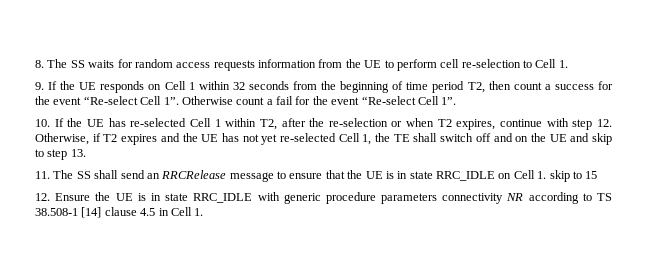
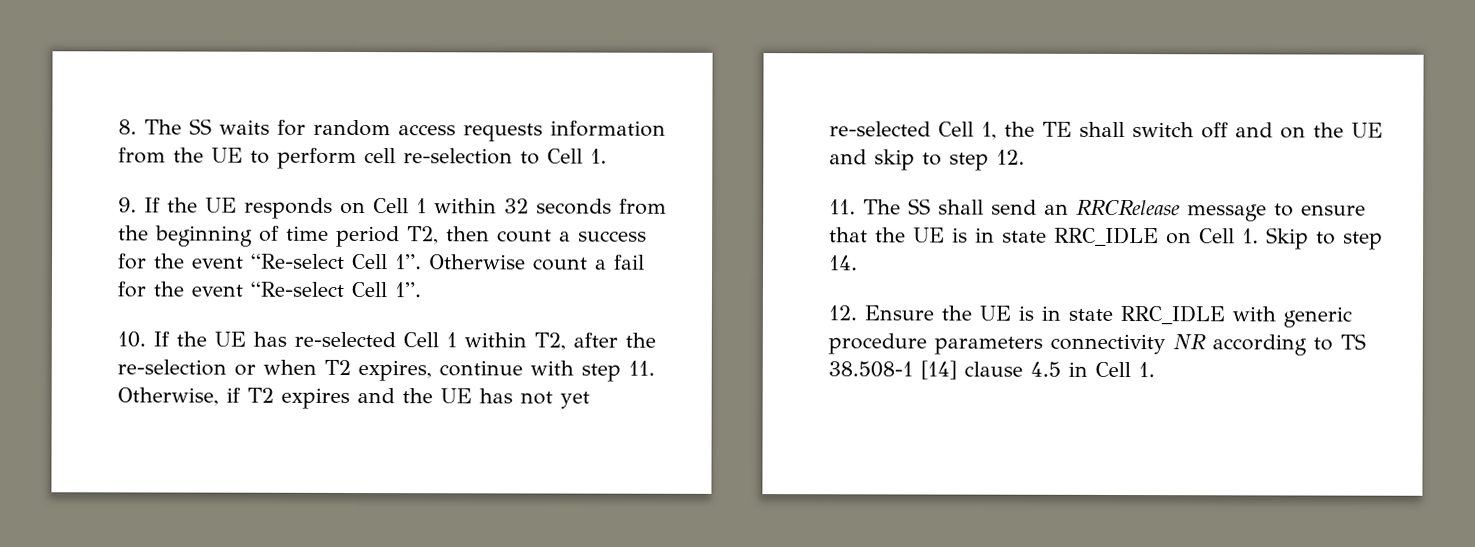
[597,119,613,127] 12. -> [627,360,655,376] 11.
[70,149,86,157] 13. -> [995,149,1025,165] 12.
[549,170,598,182] skip to 15 -> [1265,227,1383,250] [828,255,858,271] Skip to step 14.

